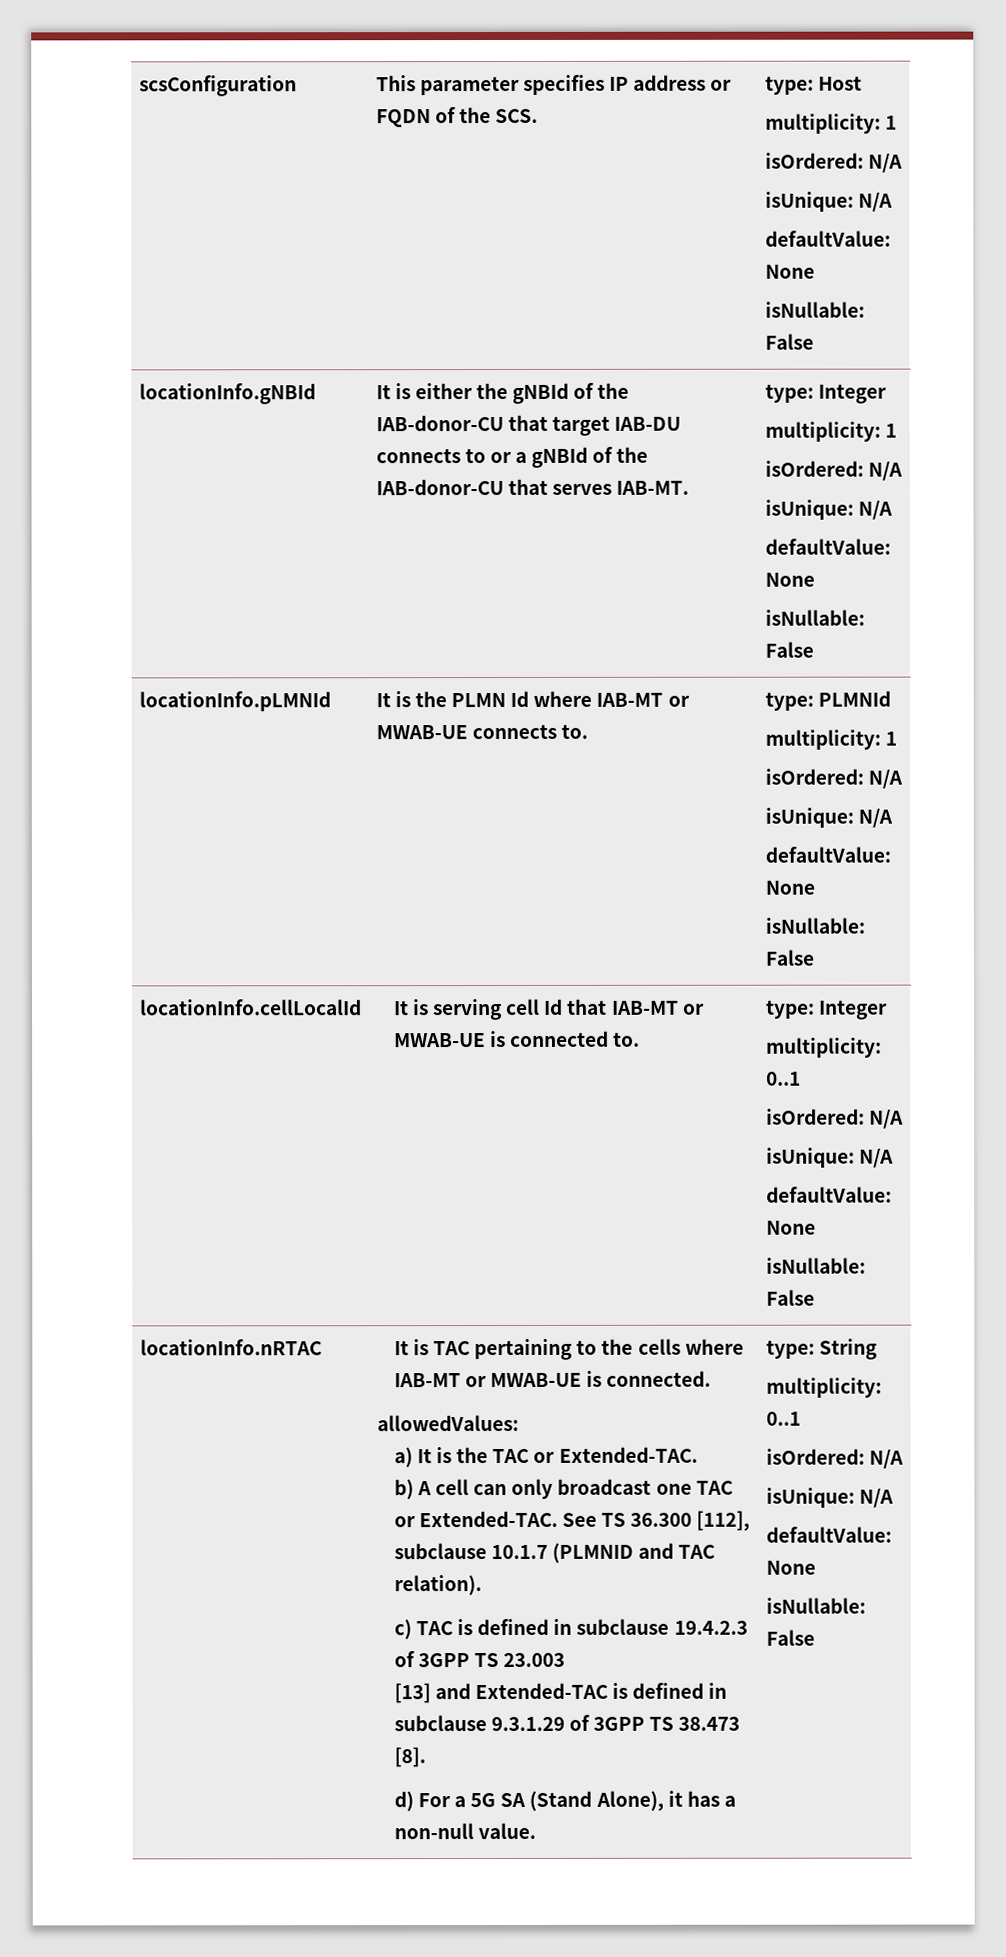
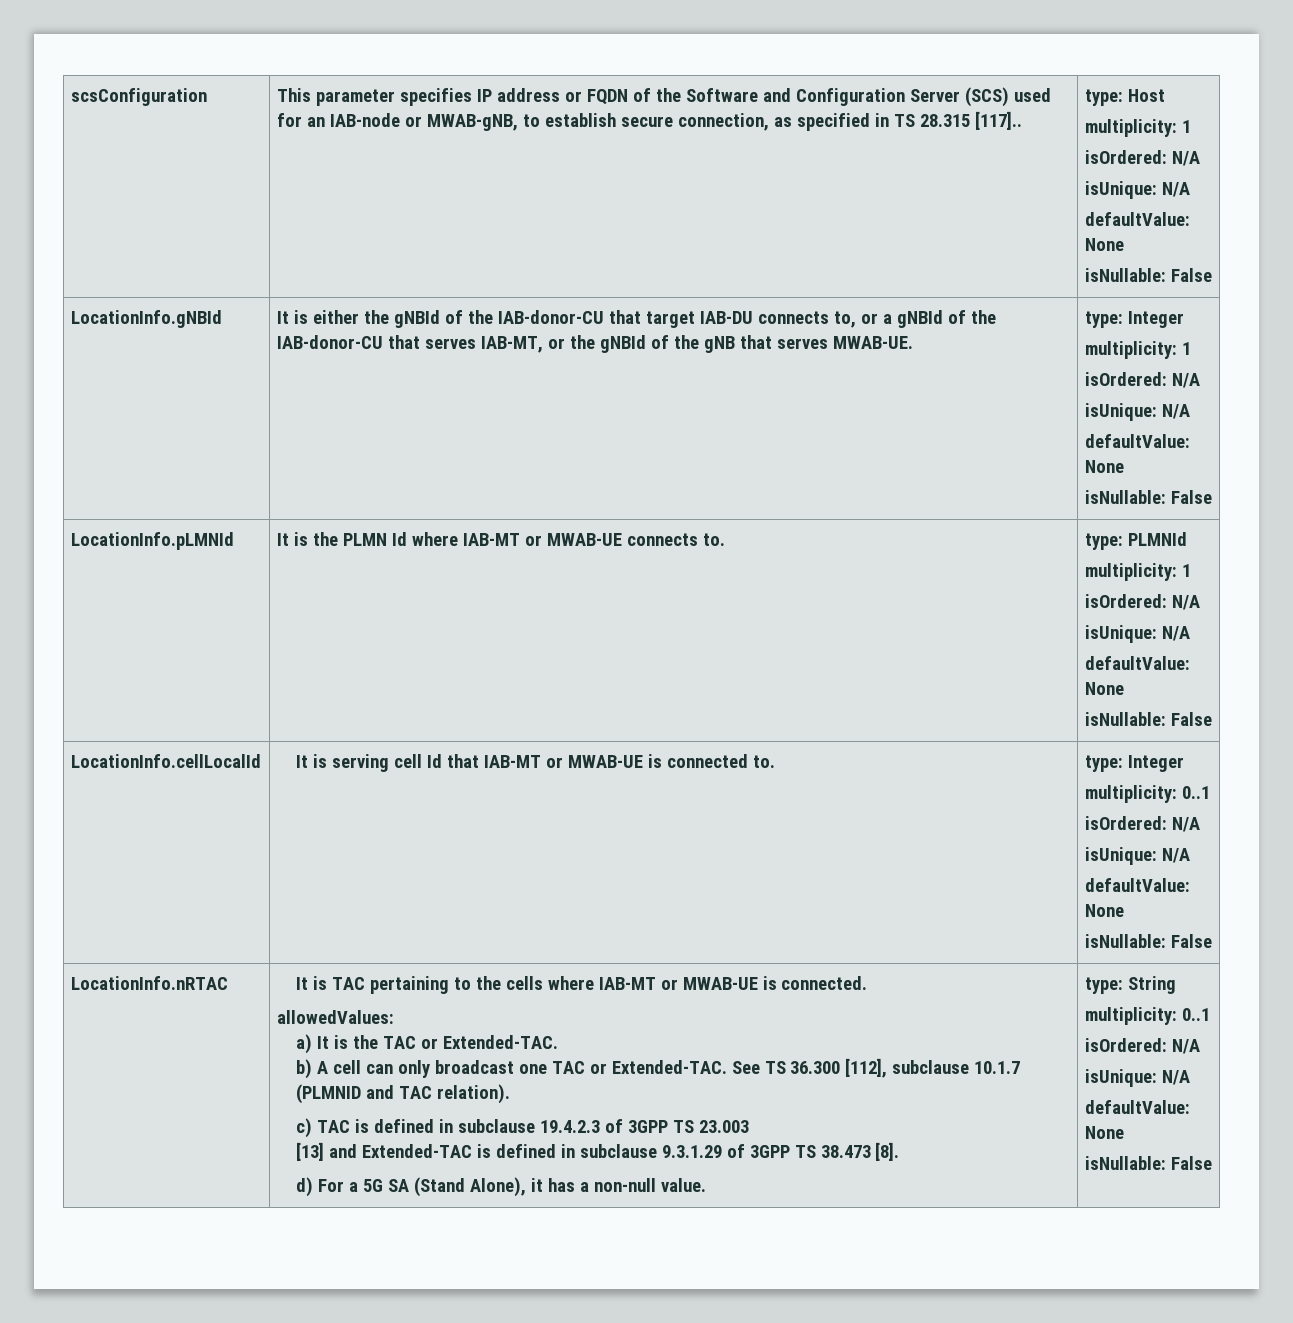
[495,108,539,124] SCS. -> [685,87,1051,107] [276,111,1022,131] Software and Configuration Server (SCS) used for an IAB-node or MWAB-gNB, to establish secure connection, as specified in TS 28.315 [117]..
[138,383,316,405] locationInfo.gNBId -> [70,310,222,328] LocationInfo.gNBId
[464,449,486,464] to -> [833,311,856,328] to,
[616,480,690,495] IAB-MT. -> [480,335,913,353] IAB-MT, or the gNBId of the gNB that serves MWAB-UE.
[138,691,331,712] locationInfo.pLMNId -> [70,532,234,550] LocationInfo.pLMNId
[139,999,362,1016] locationInfo.cellLocalId -> [70,754,261,768] LocationInfo.cellLocalId
[139,1339,322,1356] locationInfo.nRTAC -> [70,976,228,990] LocationInfo.nRTAC

